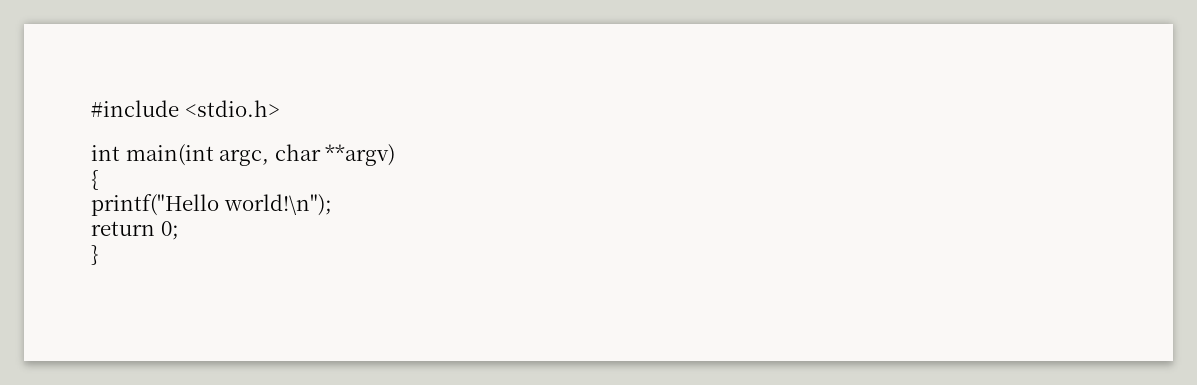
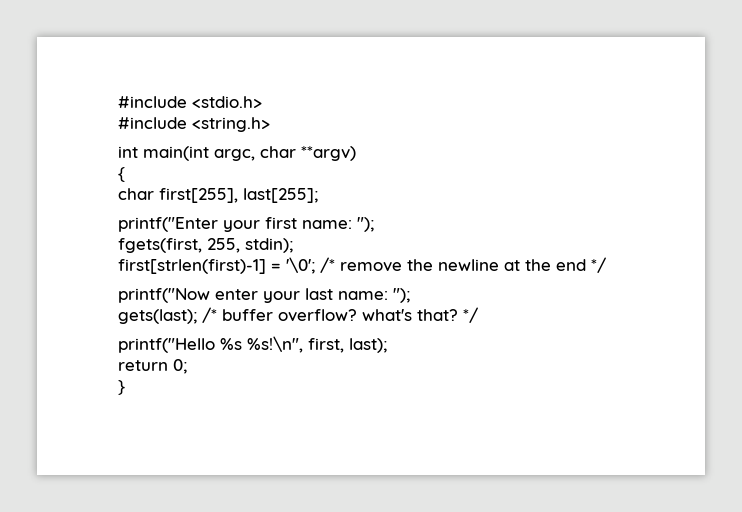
(280, 108) none -> [118,117,270,132] // #include <string.h>
[91,194,332,216] printf("Hello world!\n"); -> [118,188,318,203] [118,217,374,232] [118,238,293,253] [118,257,606,274] [118,288,410,303] [118,307,478,324] [118,336,387,353] char first[255], last[255]; // printf("Enter your first name: "); // fgets(first, 255, stdin); // first[strlen(first)-1] = '\0'; /* remove the newline at the end */ // printf("Now enter your last name: "); // gets(last); /* buffer overflow? what's that? */ // printf("Hello %s %s!\n", first, last);

